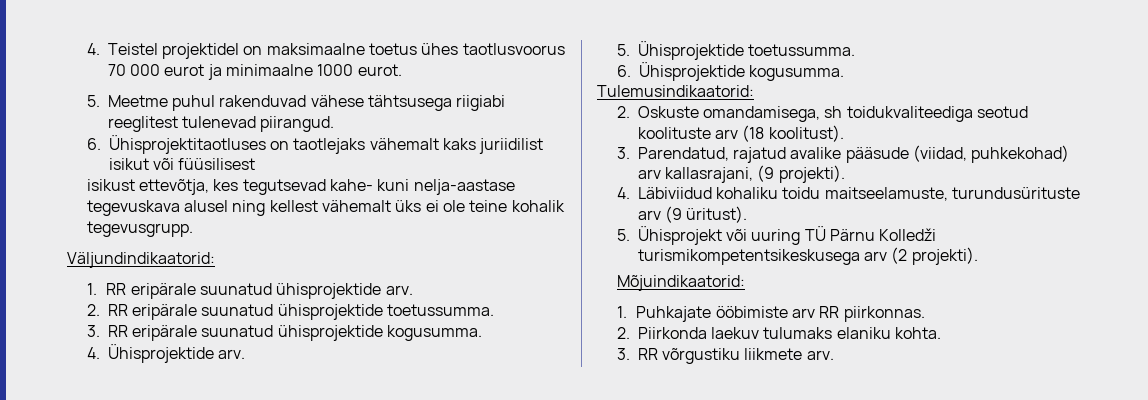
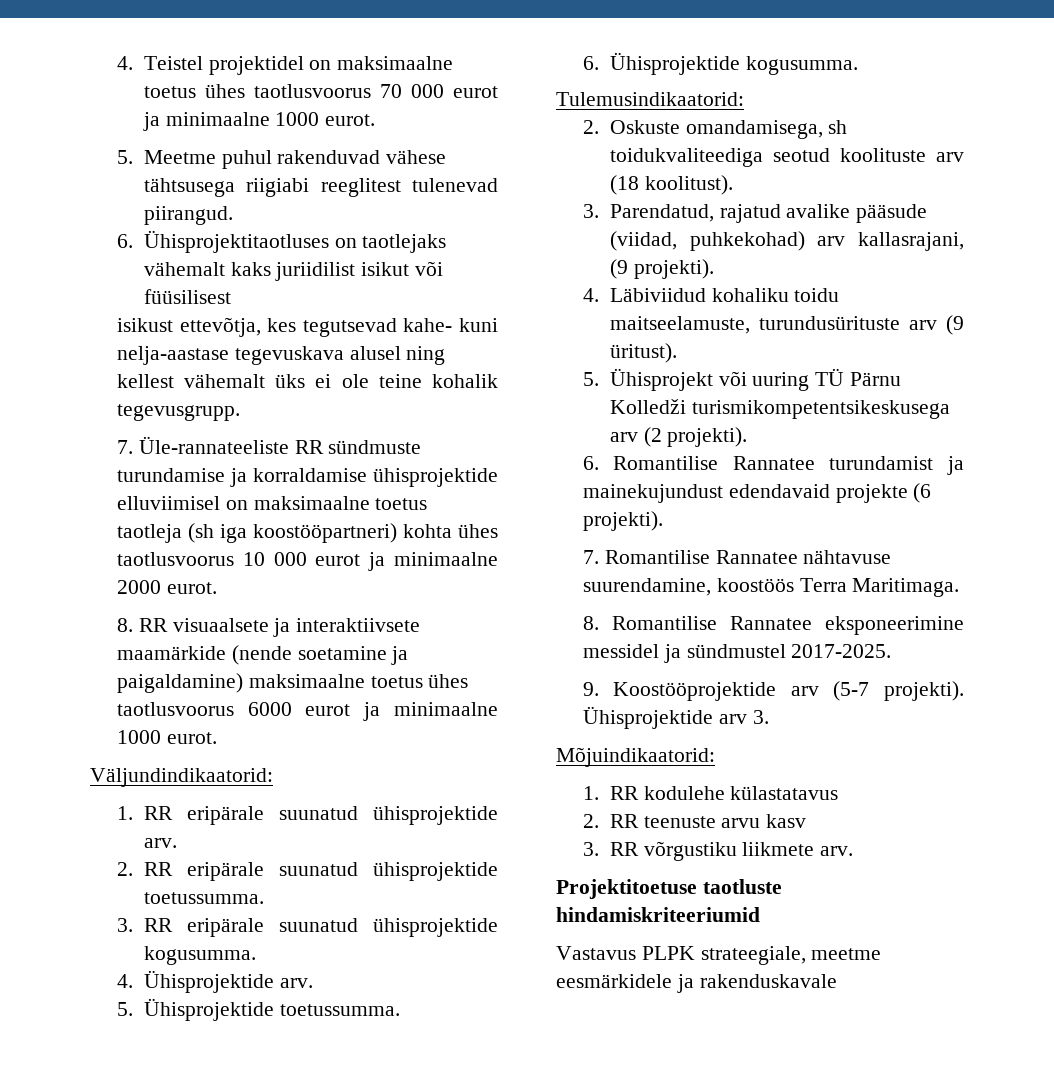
(193, 229) none -> [116,436,422,454] [116,468,498,487] [116,496,428,510] [116,523,499,543] [116,552,498,571] [116,580,217,594] [116,618,421,637] [116,645,409,665] [116,673,469,693] [116,702,498,721] [116,730,217,744] // 7. Üle-rannateeliste RR sündmuste turundamise ja korraldamise ühisprojektide elluviimisel on maksimaalne toetus taotleja (sh iga koostööpartneri) kohta ühes taotlusvoorus 10 000 eurot ja minimaalne 2000 eurot. // 8. RR visuaalsete ja interaktiivsete maamärkide (nende soetamine ja paigaldamine) maksimaalne toetus ühes taotlusvoorus 6000 eurot ja minimaalne 1000 eurot.
[616,275,745,291] [616,306,925,322] [616,327,942,339] Mõjuindikaatorid: // 1. Puhkajate ööbimiste arv RR piirkonnas. // 2. Piirkonda laekuv tulumaks elaniku kohta. -> [582,456,964,475] [582,483,932,503] [582,511,663,531] [582,550,892,564] [582,578,960,597] [582,616,964,635] [582,644,892,663] [582,681,964,701] [582,706,769,729] [556,747,715,767] [582,786,839,800] [582,814,807,828] 6. Romantilise Rannatee turundamist ja mainekujundust edendavaid projekte (6 projekti). // 7. Romantilise Rannatee nähtavuse suurendamine, koostöös Terra Maritimaga. // 8. Romantilise Rannatee eksponeerimine messidel ja sündmustel 2017-2025. // 9. Koostööprojektide arv (5-7 projekti). Ühisprojektide arv 3. // Mõjuindikaatorid: // 1. RR kodulehe külastatavus // 2. RR teenuste arvu kasv
(834, 355) none -> [556,879,782,899] [556,907,760,922] [556,946,882,965] [556,974,837,993] // Projektitoetuse taotluste hindamiskriteeriumid // Vastavus PLPK strateegiale, meetme eesmärkidele ja rakenduskavale

